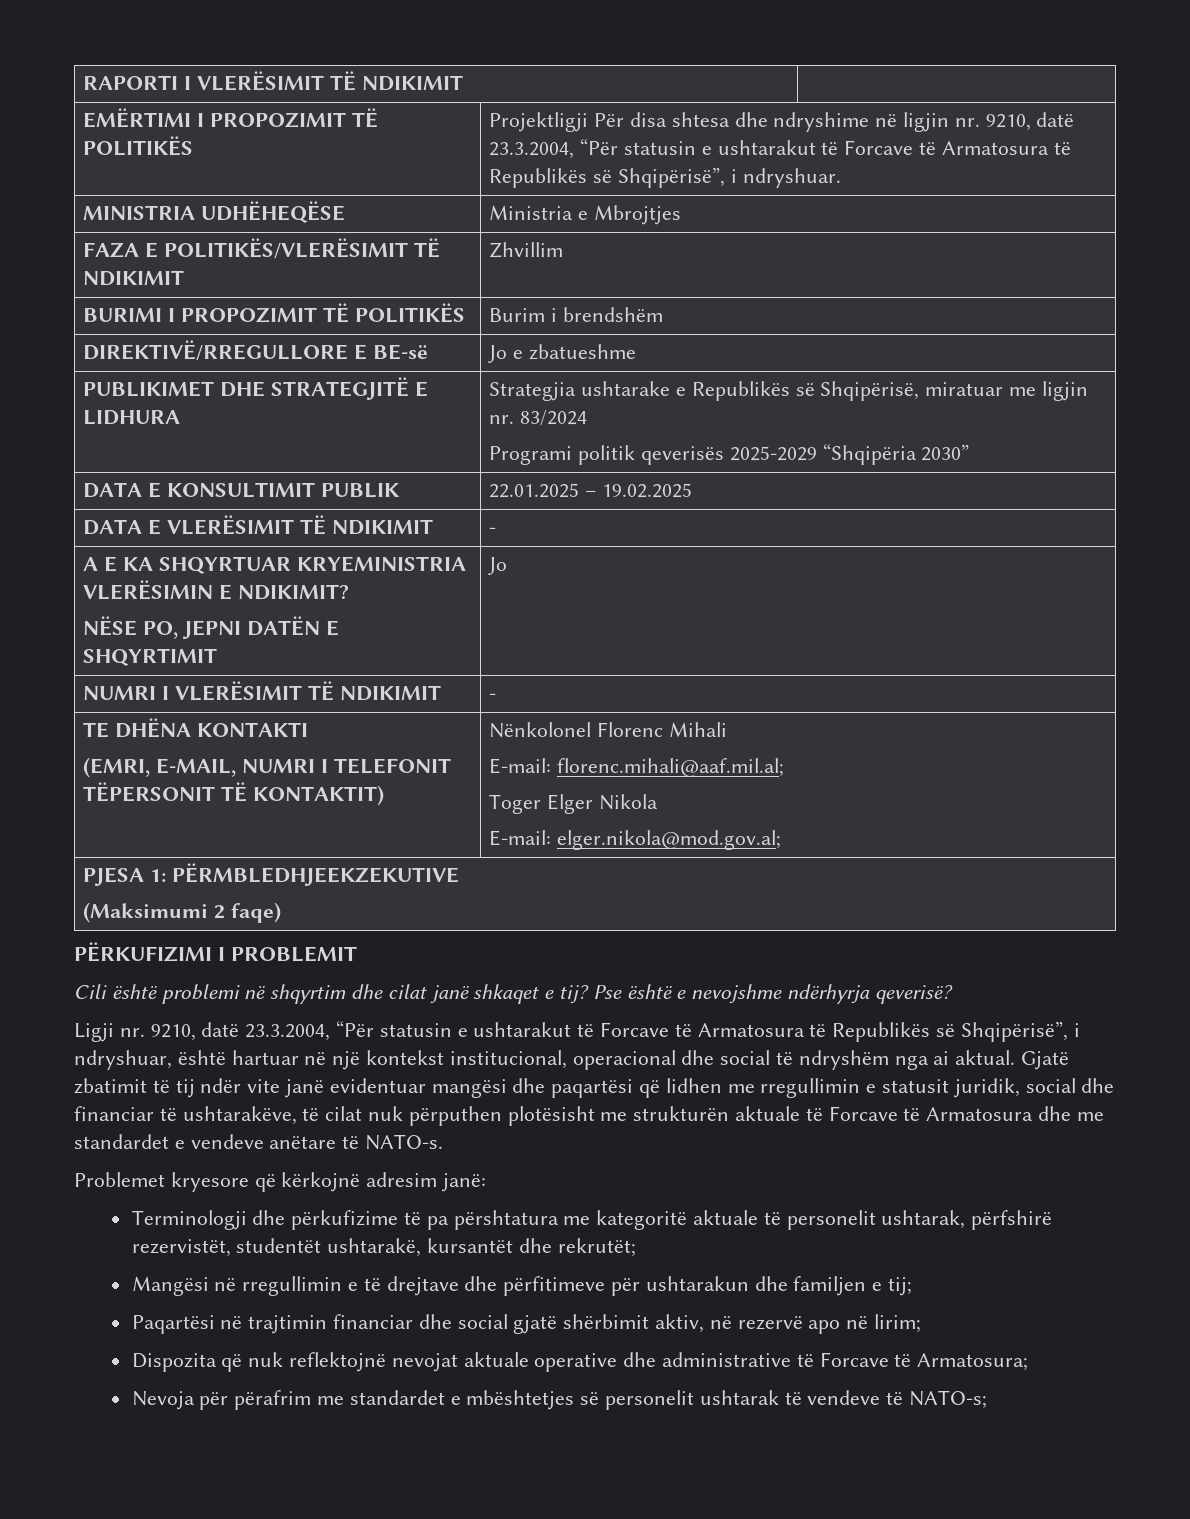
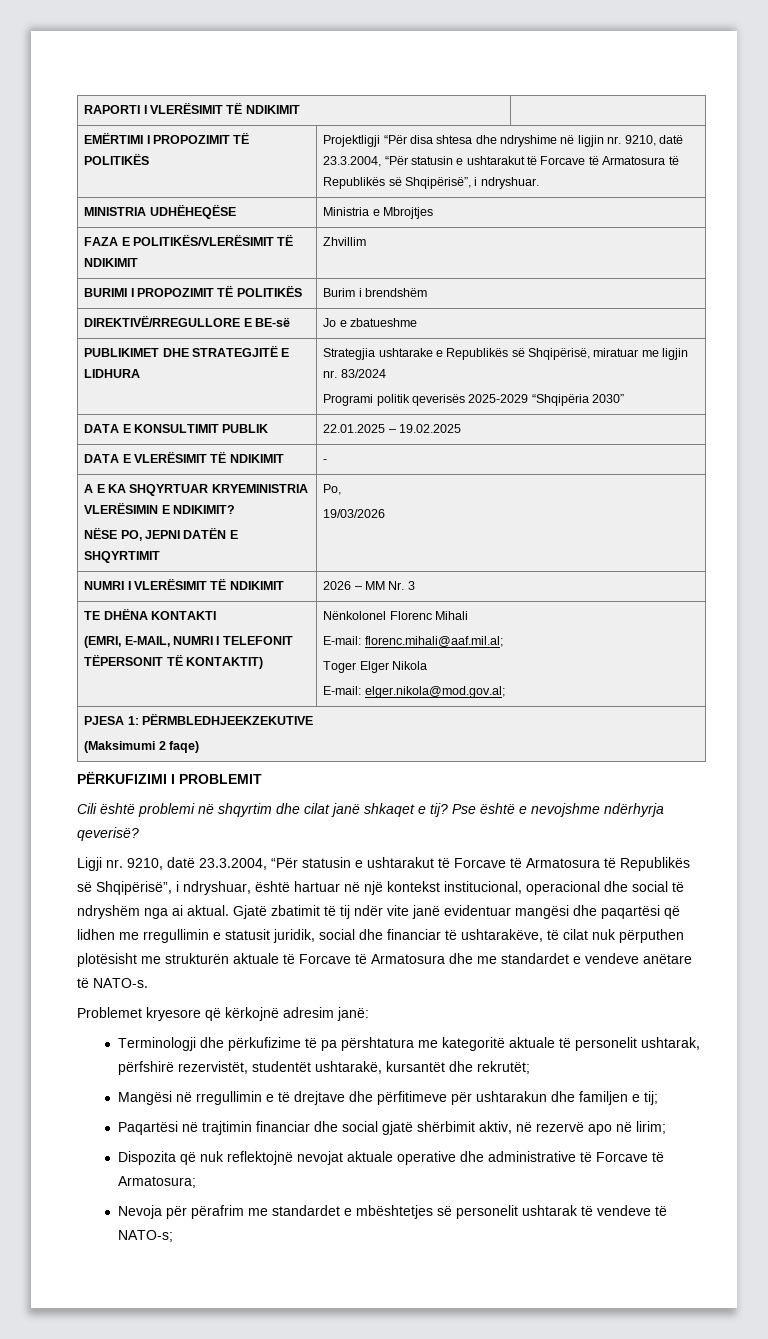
[594,113,625,127] Për -> [383,135,407,144] “Për
[488,557,508,575] Jo -> [323,484,342,495] [323,509,386,518] Po, // 19/03/2026
[489,693,497,700] - -> [323,581,415,590] 2026 – MM Nr. 3

